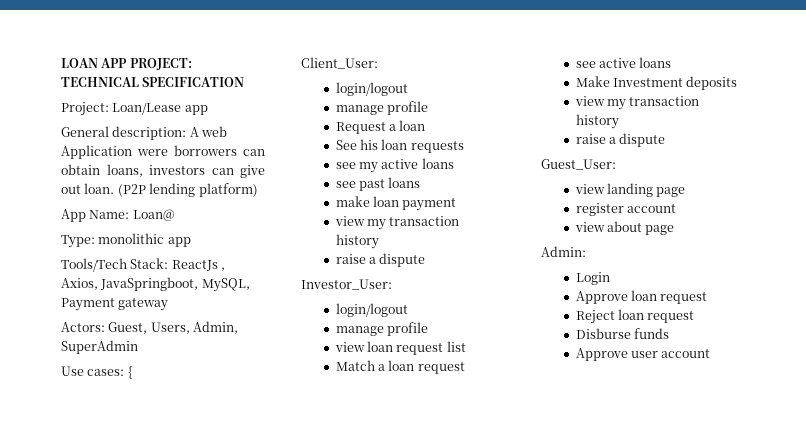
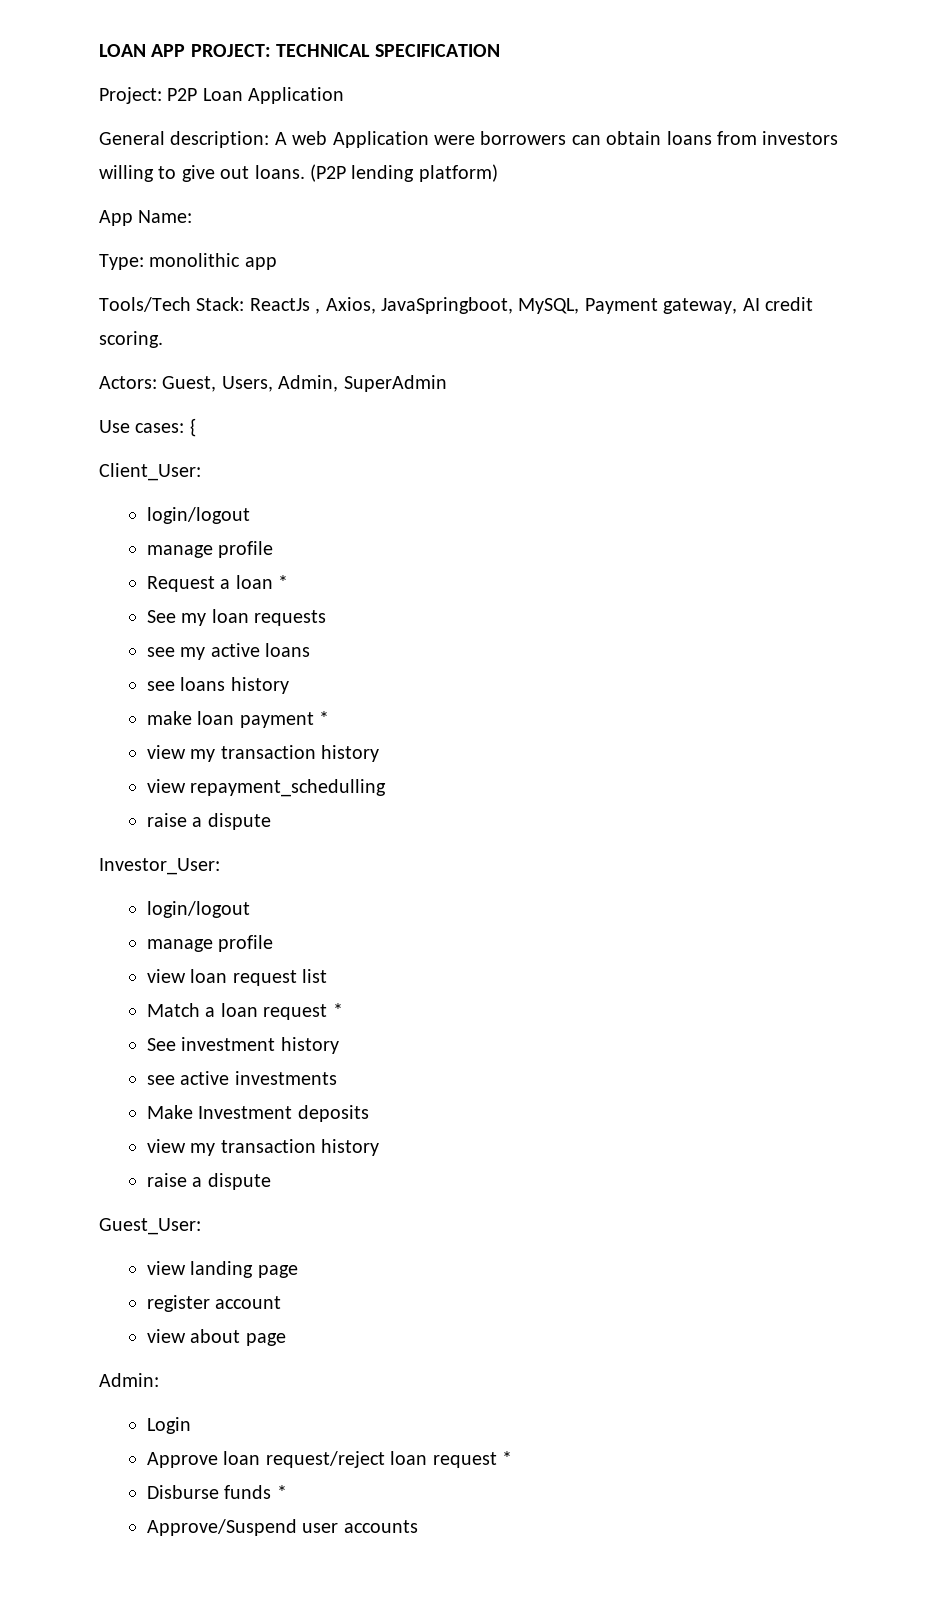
[112,103,208,115] Loan/Lease app -> [167,87,345,104] P2P Loan Application
[106,164,234,177] loans, investors can -> [666,131,839,145] [99,165,177,182] loans from investors willing to
[84,183,115,194] loan. -> [254,165,305,179] loans.
[132,209,174,221] Loan@ -> (193, 216) none
[118,298,169,311] gateway -> [663,297,813,314] [99,331,163,348] gateway, AI credit scoring.
[335,139,379,150] // See his -> [278,575,289,589] [146,610,207,626] * // See my
[359,177,421,191] past loans -> [180,677,289,694] loans history
[334,216,460,230] [335,234,379,249] // view my transaction history -> [319,711,330,725] [146,745,380,762] [146,779,387,797] * // view my transaction history // view repayment_schedulling
(465, 368) none -> [332,1003,343,1017] [146,1037,339,1054] * // See investment history
[639,57,672,68] loans -> [234,1071,337,1085] investments
[660,292,708,304] [575,309,695,324] request // Reject loan request -> [265,1451,512,1468] request/reject loan request *
[575,348,711,361] // Approve user account -> [276,1485,287,1499] [146,1519,418,1536] * // Approve/Suspend user accounts

